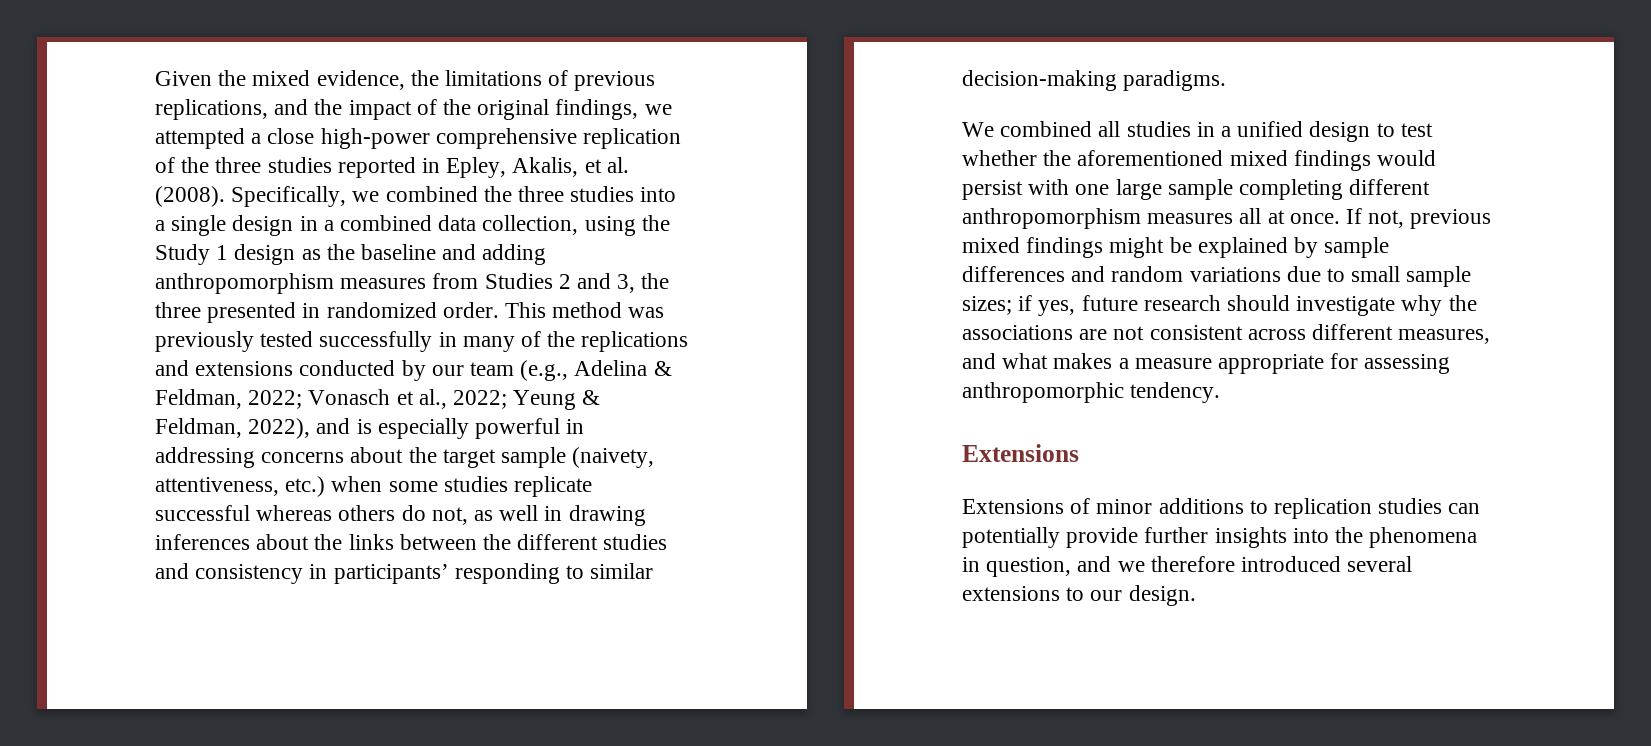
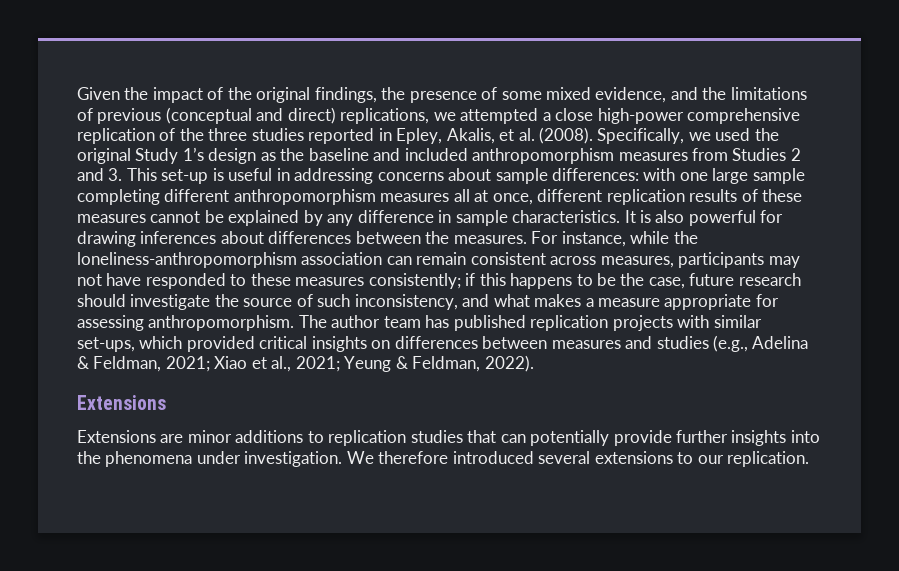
[252,70,656,91] [155,99,343,120] mixed evidence, the limitations of previous replications, and the -> (149, 93) none
(639, 109) none -> [381,87,807,103] [77,107,430,124] the presence of some mixed evidence, and the limitations of previous (conceptual and direct) replications,
[385,186,677,202] [155,215,670,236] [155,244,229,265] combined the three studies into a single design in a combined data collection, using the Study 1 -> [715,128,779,141] [77,147,204,164] used the original Study 1’s
[482,244,547,265] adding -> [404,148,468,161] included
[617,273,670,293] [155,302,665,323] [155,331,689,352] [155,360,672,381] [155,389,601,410] [155,418,585,439] [155,447,655,468] [155,476,593,497] [155,505,646,526] [155,534,668,550] [155,563,654,584] [962,70,1227,91] [962,121,1433,142] [962,150,1437,171] [962,180,1023,200] 3, the three presented in randomized order. This method was previously tested successfully in many of the replications and extensions conducted by our team (e.g., Adelina & Feldman, 2022; Vonasch et al., 2022; Yeung & Feldman, 2022), and is especially powerful in addressing concerns about the target sample (naivety, attentiveness, etc.) when some studies replicate successful whereas others do not, as well in drawing inferences about the links between the different studies and consistency in participants’ responding to similar decision-making paradigms. // We combined all studies in a unified design to test whether the aforementioned mixed findings would persist -> [108,168,640,184] 3. This set-up is useful in addressing concerns about sample differences:
[1289,208,1492,229] [962,237,1390,258] [962,266,1472,287] [962,295,1477,316] [962,324,1491,344] once. If not, previous mixed findings might be explained by sample differences and random variations due to small sample sizes; if yes, future research should investigate why the associations are not consistent across different measures, -> [492,189,803,205] [77,210,784,226] [77,231,698,247] [77,252,800,268] [77,273,801,289] [77,294,458,310] once, different replication results of these measures cannot be explained by any difference in sample characteristics. It is also powerful for drawing inferences about differences between the measures. For instance, while the loneliness-anthropomorphism association can remain consistent across measures, participants may not have responded to these measures consistently; if this happens to be the case, future research should investigate the source of such inconsistency,
[962,382,1221,403] anthropomorphic tendency. -> [148,315,762,331] [77,335,809,352] [77,355,534,372] anthropomorphism. The author team has published replication projects with similar set-ups, which provided critical insights on differences between measures and studies (e.g., Adelina & Feldman, 2021; Xiao et al., 2021; Yeung & Feldman, 2022).
[1070,498,1091,514] of -> [160,434,184,443] are
(1443, 506) none -> [467,430,497,443] that
[962,556,1145,577] in question, and we -> [196,451,374,467] under investigation. We
[1128,585,1196,606] design. -> [727,451,810,467] replication.

